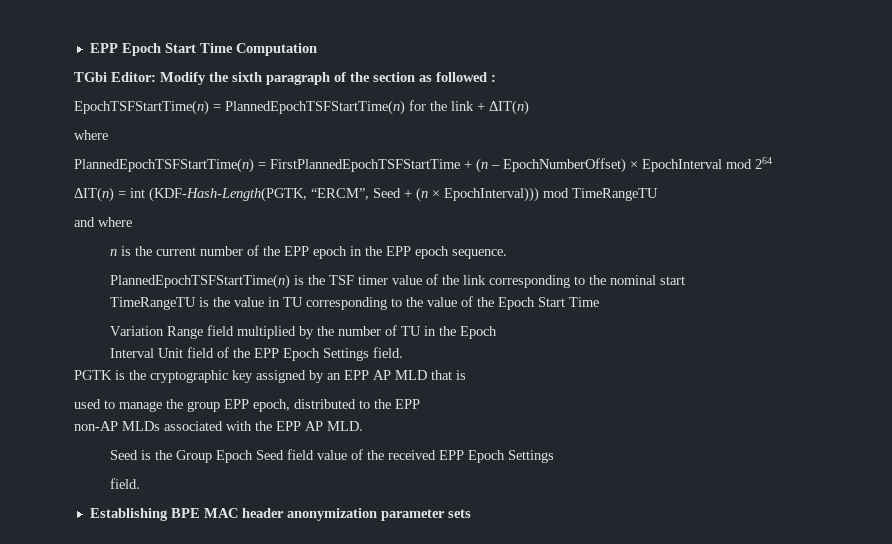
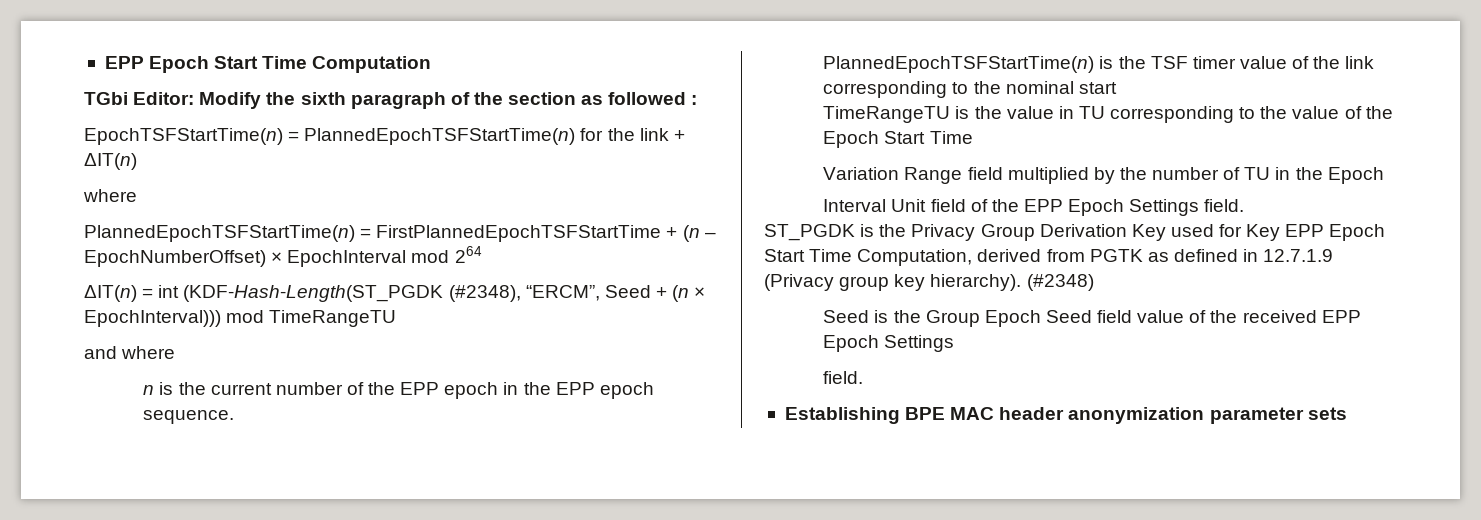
[149,187,307,202] (KDF-Hash-Length(PGTK, -> [183,285,521,302] (KDF-Hash-Length(ST_PGDK (#2348),
[74,370,466,383] [74,399,420,412] [74,421,363,431] PGTK is the cryptographic key assigned by an EPP AP MLD that is // used to manage the group EPP epoch, distributed to the EPP // non-AP MLDs associated with the EPP AP MLD. -> [764,224,1386,241] [764,249,1334,266] [764,274,1094,291] ST_PGDK is the Privacy Group Derivation Key used for Key EPP Epoch Start Time Computation, derived from PGTK as defined in 12.7.1.9 (Privacy group key hierarchy). (#2348)

